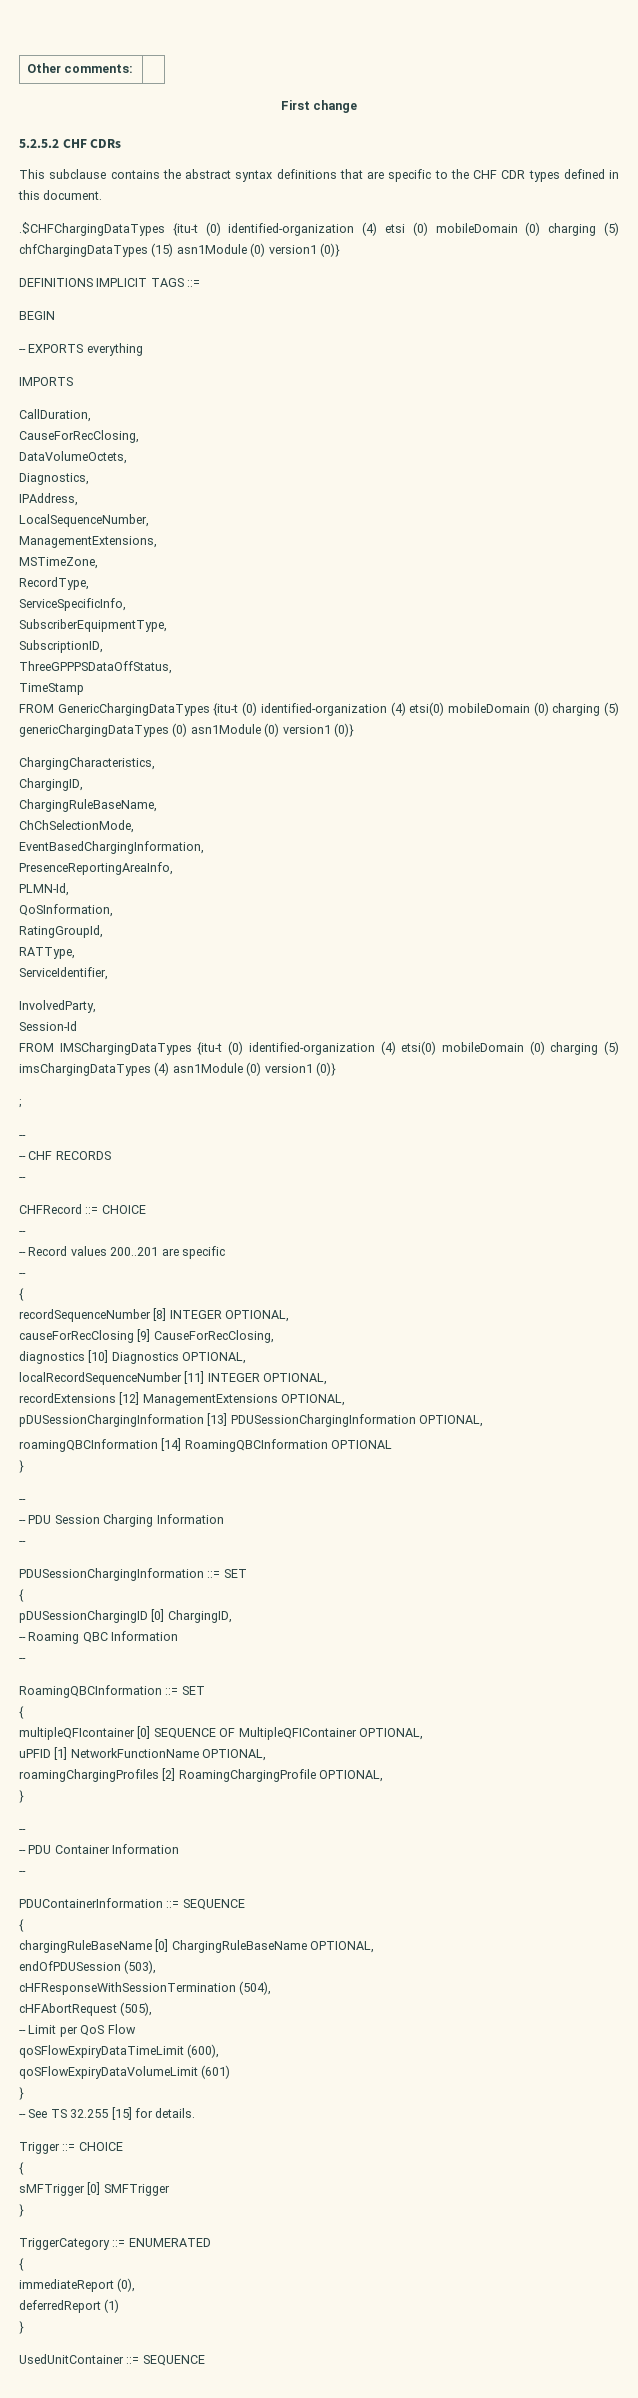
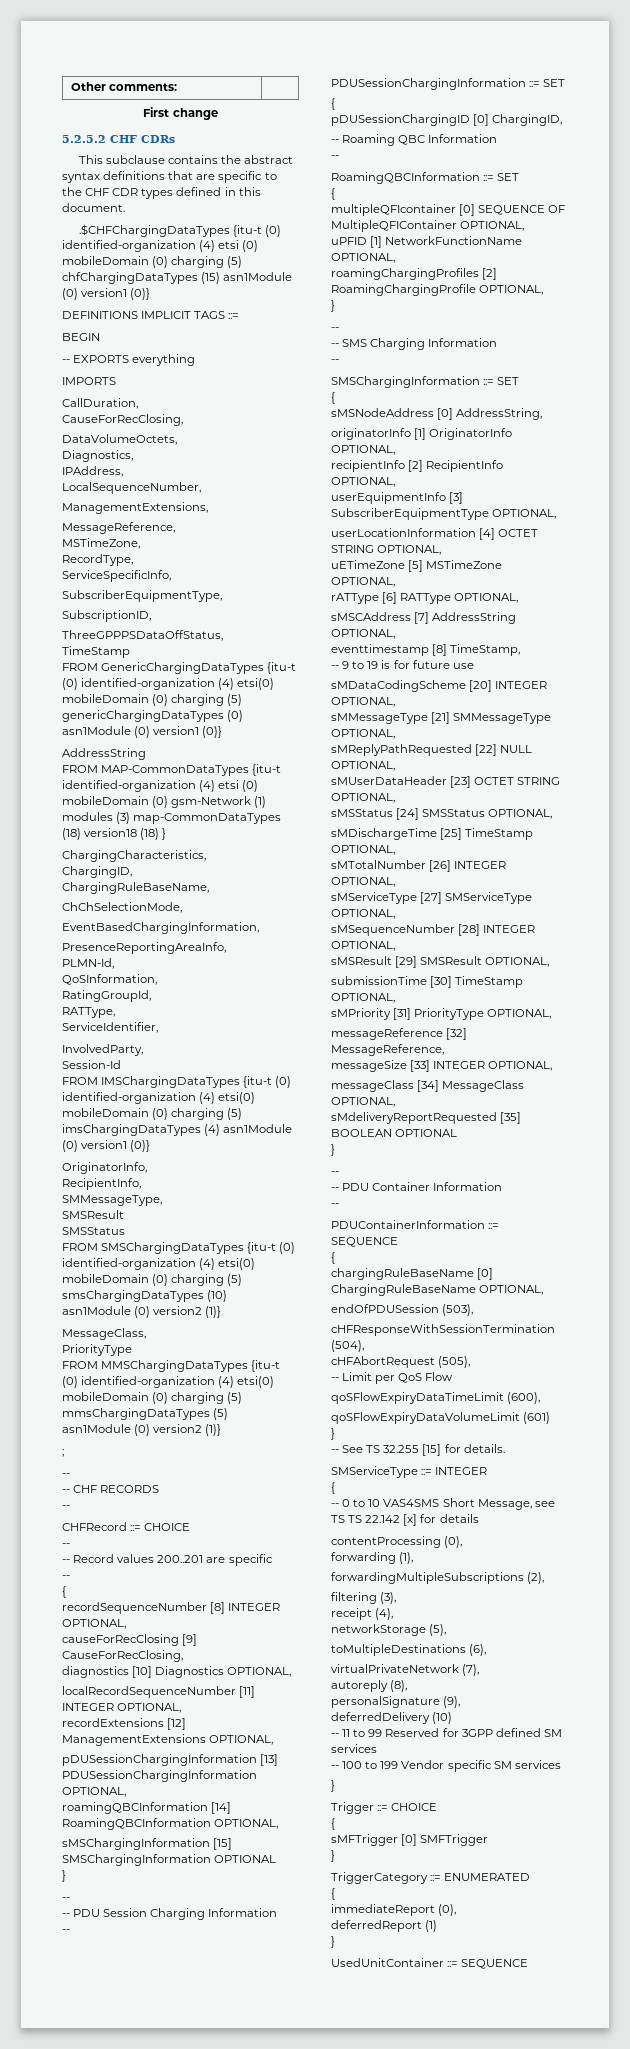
(157, 542) none -> [62,522,175,534] // MessageReference,
(354, 730) none -> [62,748,146,760] [62,764,282,776] [62,780,259,792] [62,796,267,808] [62,812,282,824] [62,828,167,840] // AddressString // FROM MAP-CommonDataTypes {itu-t identified-organization (4) etsi (0) mobileDomain (0) gsm-Network (1) modules (3) map-CommonDataTypes (18) version18 (18) }
(336, 1069) none -> [62,1162,147,1174] [62,1178,141,1190] [62,1195,162,1206] [62,1210,124,1219] [62,1227,125,1235] [62,1242,296,1254] [62,1258,256,1270] [62,1274,243,1286] [62,1290,228,1302] [62,1306,222,1318] [62,1328,146,1340] [62,1344,132,1356] [62,1360,281,1372] [62,1376,275,1388] [62,1392,243,1404] [62,1408,229,1420] [62,1424,222,1436] // OriginatorInfo, // RecipientInfo, // SMMessageType, // SMSResult // SMSStatus // FROM SMSChargingDataTypes {itu-t (0) identified-organization (4) etsi(0) mobileDomain (0) charging (5) smsChargingDataTypes (10) asn1Module (0) version2 (1)} // MessageClass, // PriorityType // FROM MMSChargingDataTypes {itu-t (0) identified-organization (4) etsi(0) mobileDomain (0) charging (5) mmsChargingDataTypes (5) asn1Module (0) version2 (1)}
(328, 1445) none -> [214,1819,279,1829] [62,1838,233,1850] [62,1854,211,1866] OPTIONAL, // sMSChargingInformation [15] SMSChargingInformation
(26, 1831) none -> [331,338,498,350] [331,359,339,363] [331,376,520,388] [331,392,335,404] [331,408,543,420] [331,428,513,440] [331,445,395,455] [331,460,504,472] [331,477,395,487] [331,492,464,504] [331,508,557,520] [331,528,539,540] [331,545,442,555] [331,560,503,572] [331,577,395,587] [331,592,519,604] [331,612,517,624] [331,629,395,639] [331,644,521,656] [331,660,474,669] [331,680,548,692] [331,697,395,707] [331,712,552,724] [331,729,395,739] [331,744,533,756] [331,761,395,771] [331,776,561,788] [331,793,395,803] [331,808,553,820] [331,828,534,840] [331,845,395,855] [331,860,507,872] [331,877,395,887] [331,892,533,904] [331,909,395,919] [331,924,536,936] [331,941,395,951] [331,956,550,968] [331,976,524,988] [331,993,395,1003] [331,1008,552,1020] [331,1028,468,1040] [331,1044,444,1056] [331,1060,553,1072] [331,1080,525,1092] [331,1097,395,1107] [331,1112,522,1124] [331,1129,458,1137] [331,1144,335,1156] [331,1171,339,1175] // -- SMS Charging Information // -- // SMSChargingInformation ::= SET // { // sMSNodeAddress [0] AddressString, // originatorInfo [1] OriginatorInfo OPTIONAL, // recipientInfo [2] RecipientInfo OPTIONAL, // userEquipmentInfo [3] SubscriberEquipmentType OPTIONAL, // userLocationInformation [4] OCTET STRING OPTIONAL, // uETimeZone [5] MSTimeZone OPTIONAL, // rATType [6] RATType OPTIONAL, // sMSCAddress [7] AddressString OPTIONAL, // eventtimestamp [8] TimeStamp, // -- 9 to 19 is for future use // sMDataCodingScheme [20] INTEGER OPTIONAL, // sMMessageType [21] SMMessageType OPTIONAL, // sMReplyPathRequested [22] NULL OPTIONAL, // sMUserDataHeader [23] OCTET STRING OPTIONAL, // sMSStatus [24] SMSStatus OPTIONAL, // sMDischargeTime [25] TimeStamp OPTIONAL, // sMTotalNumber [26] INTEGER OPTIONAL, // sMServiceType [27] SMServiceType OPTIONAL, // sMSequenceNumber [28] INTEGER OPTIONAL, // sMSResult [29] SMSResult OPTIONAL, // submissionTime [30] TimeStamp OPTIONAL, // sMPriority [31] PriorityType OPTIONAL, // messageReference [32] MessageReference, // messageSize [33] INTEGER OPTIONAL, // messageClass [34] MessageClass OPTIONAL, // sMdeliveryReportRequested [35] BOOLEAN OPTIONAL // } // --
(196, 2113) none -> [331,1466,488,1478] [331,1482,335,1494] [331,1498,555,1510] [331,1514,479,1526] [331,1536,463,1548] [331,1552,414,1564] [331,1572,545,1584] [331,1592,397,1604] [331,1608,394,1620] [331,1624,447,1636] [331,1644,487,1656] [331,1664,480,1676] [331,1680,408,1692] [331,1696,461,1708] [331,1712,453,1724] [331,1728,562,1737] [331,1744,377,1753] [331,1760,561,1772] [331,1780,335,1792] // SMServiceType ::= INTEGER // { // -- 0 to 10 VAS4SMS Short Message, see TS TS 22.142 [x] for details // contentProcessing (0), // forwarding (1), // forwardingMultipleSubscriptions (2), // filtering (3), // receipt (4), // networkStorage (5), // toMultipleDestinations (6), // virtualPrivateNetwork (7), // autoreply (8), // personalSignature (9), // deferredDelivery (10) // -- 11 to 99 Reserved for 3GPP defined SM services // -- 100 to 199 Vendor specific SM services // }

